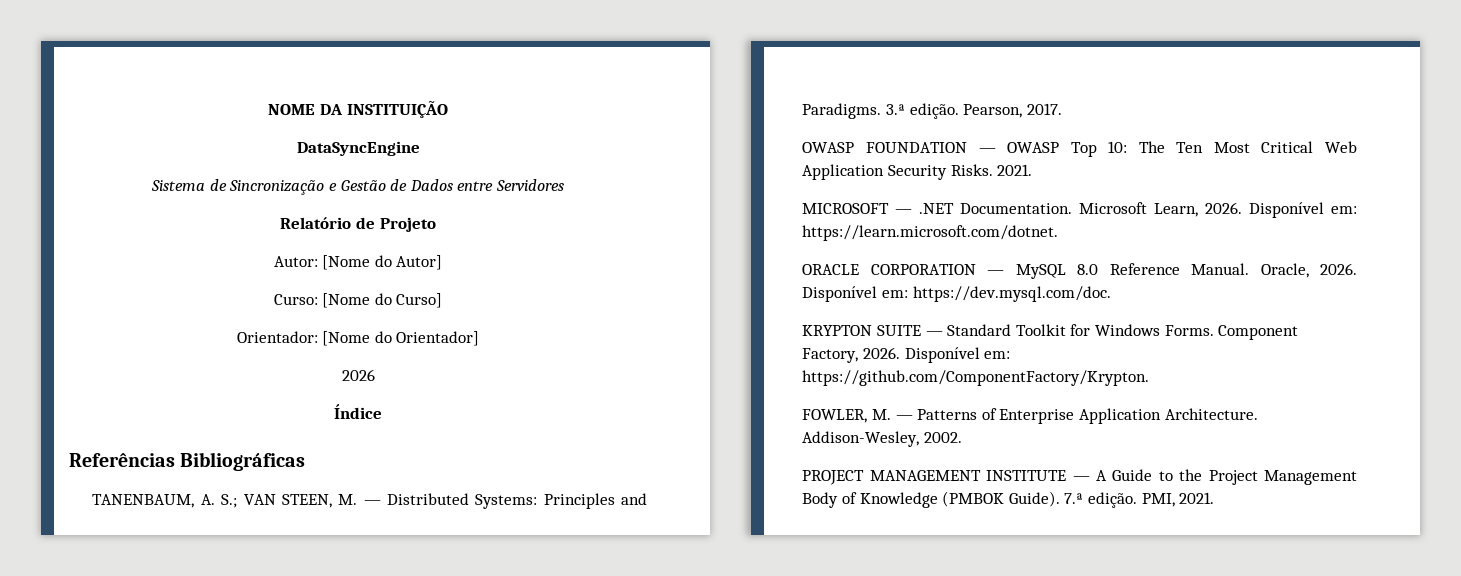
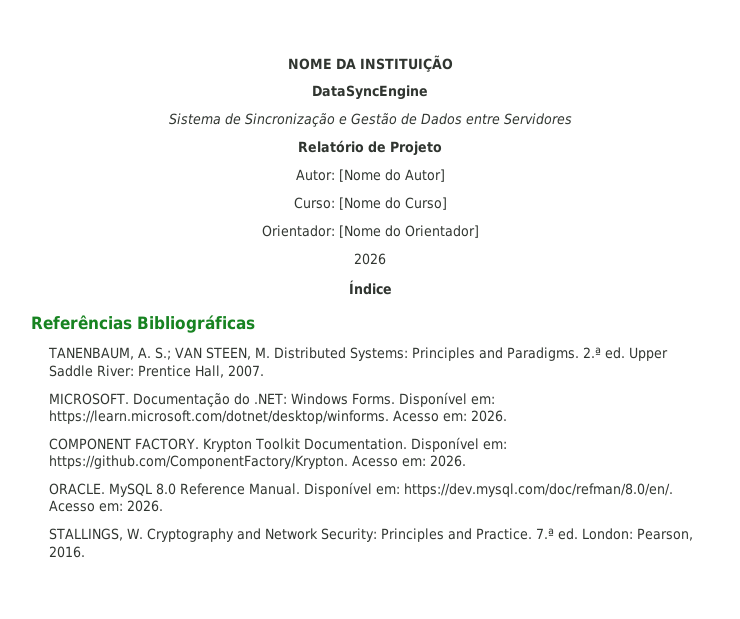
[363,500,381,505] — -> (271, 352) none
[886,103,1062,119] [802,141,1357,157] [802,164,1033,180] [802,202,1357,218] [802,225,1059,241] [802,263,1357,279] [802,286,1111,302] [802,324,1299,340] [802,347,1011,363] [802,370,1150,386] [802,408,1258,424] [802,431,963,447] [802,469,1357,485] [802,491,1215,508] 3.ª edição. Pearson, 2017. // OWASP FOUNDATION — OWASP Top 10: The Ten Most Critical Web Application Security Risks. 2021. // MICROSOFT — .NET Documentation. Microsoft Learn, 2026. Disponível em: https://learn.microsoft.com/dotnet. // ORACLE CORPORATION — MySQL 8.0 Reference Manual. Oracle, 2026. Disponível em: https://dev.mysql.com/doc. // KRYPTON SUITE — Standard Toolkit for Windows Forms. Component Factory, 2026. Disponível em: https://github.com/ComponentFactory/Krypton. // FOWLER, M. — Patterns of Enterprise Application Architecture. Addison-Wesley, 2002. // PROJECT MANAGEMENT INSTITUTE — A Guide to the Project Management Body of Knowledge (PMBOK Guide). 7.ª edição. PMI, 2021. -> [583,347,669,361] [49,365,265,378] [49,392,496,407] [49,410,508,424] [49,437,508,452] [49,455,467,469] [49,482,674,497] [49,500,164,512] [49,528,694,542] [49,546,86,558] 2.ª ed. Upper Saddle River: Prentice Hall, 2007. // MICROSOFT. Documentação do .NET: Windows Forms. Disponível em: https://learn.microsoft.com/dotnet/desktop/winforms. Acesso em: 2026. // COMPONENT FACTORY. Krypton Toolkit Documentation. Disponível em: https://github.com/ComponentFactory/Krypton. Acesso em: 2026. // ORACLE. MySQL 8.0 Reference Manual. Disponível em: https://dev.mysql.com/doc/refman/8.0/en/. Acesso em: 2026. // STALLINGS, W. Cryptography and Network Security: Principles and Practice. 7.ª ed. London: Pearson, 2016.

